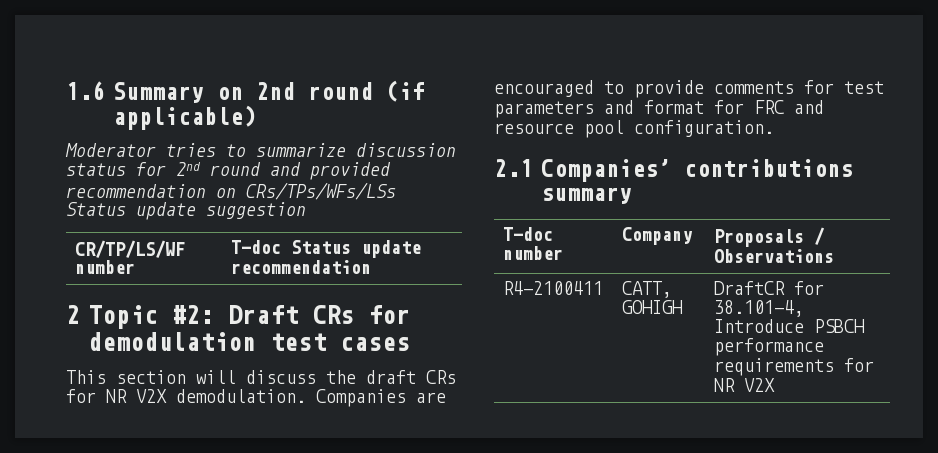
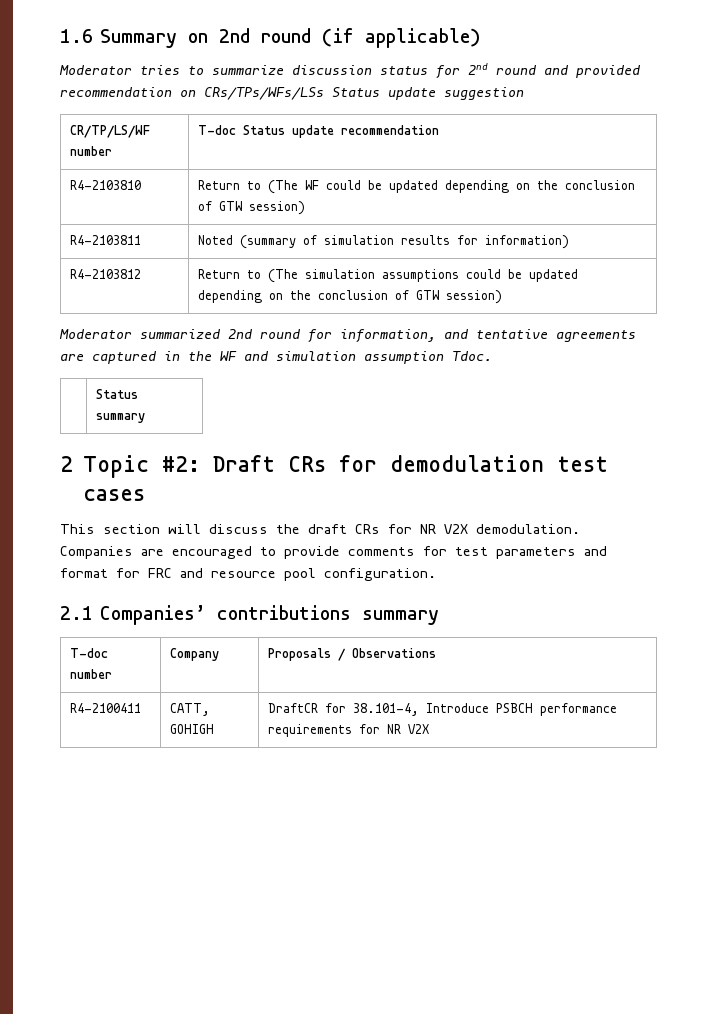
(371, 267) none -> [69,180,141,190] [197,180,635,194] [197,201,305,215] [69,235,141,245] [197,235,569,249] [69,269,141,279] [197,269,578,283] [197,290,502,304] [59,329,636,343] [60,351,492,364] [95,389,138,399] [95,413,145,423] // R4-2103810 | Return to (The WF could be updated depending on the conclusion of GTW session) // R4-2103811 | Noted (summary of simulation results for information) // R4-2103812 | Return to (The simulation assumptions could be updated depending on the conclusion of GTW session) // Moderator summarized 2nd round for information, and tentative agreements are captured in the WF and simulation assumption Tdoc. // | Status summary

